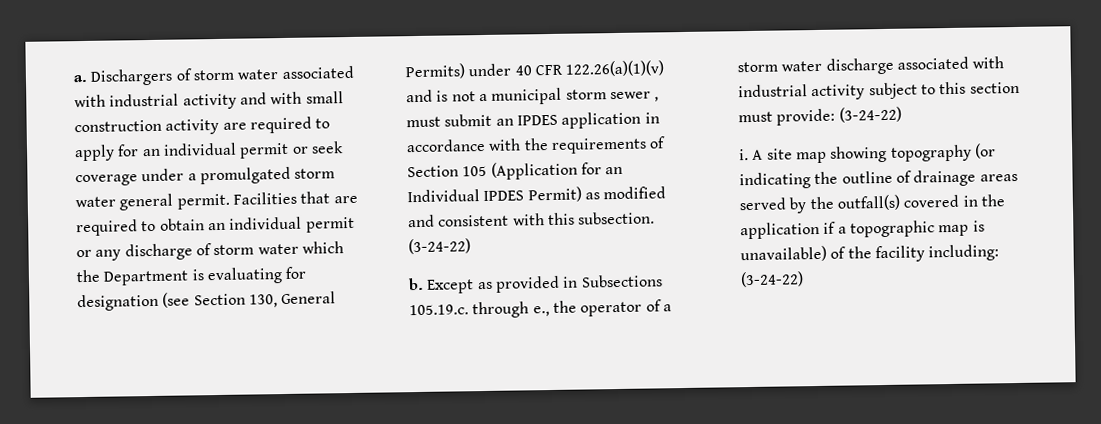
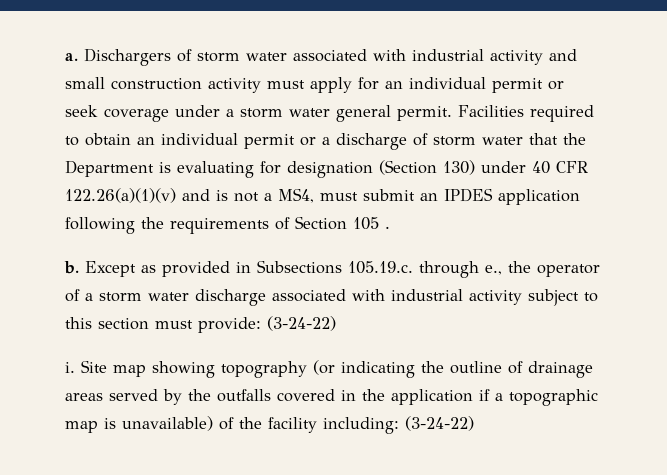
[270,91,303,105] with -> (577, 55) none
[222,116,331,134] are required to -> [267,80,305,89] must
[199,166,291,185] promulgated -> (234, 113) none
[300,191,358,204] that are -> (524, 111) none
[95,249,122,261] any -> [322,137,330,145] a
[301,241,344,254] which -> [529,133,558,145] that
[162,291,337,308] [405,63,465,80] (see Section 130, General Permits) -> [379,160,475,175] (Section 130)
[491,87,660,105] municipal storm sewer , -> [278,188,314,203] MS4,
[644,112,660,124] [406,138,522,153] in accordance with -> [65,217,135,234] following
[490,161,624,180] [407,186,667,203] [408,211,656,228] [408,238,471,255] (Application for an Individual IPDES Permit) as modified and consistent with this subsection. (3-24-22) -> [385,226,390,229] .
[752,148,793,160] A site -> [81,360,107,373] Site
[836,194,901,211] outfall(s) -> [217,389,271,402] outfalls

